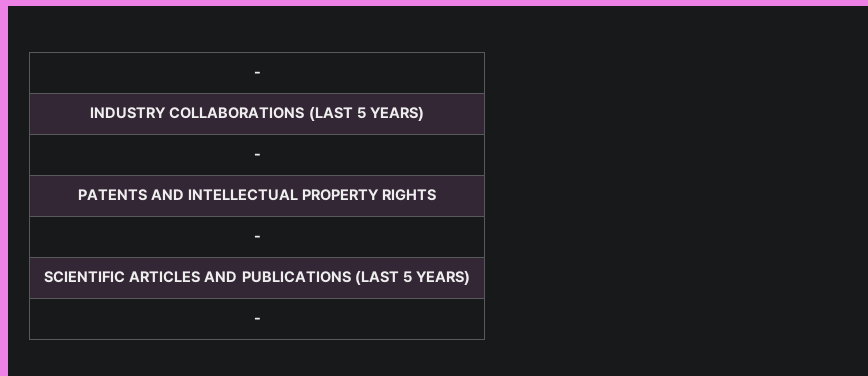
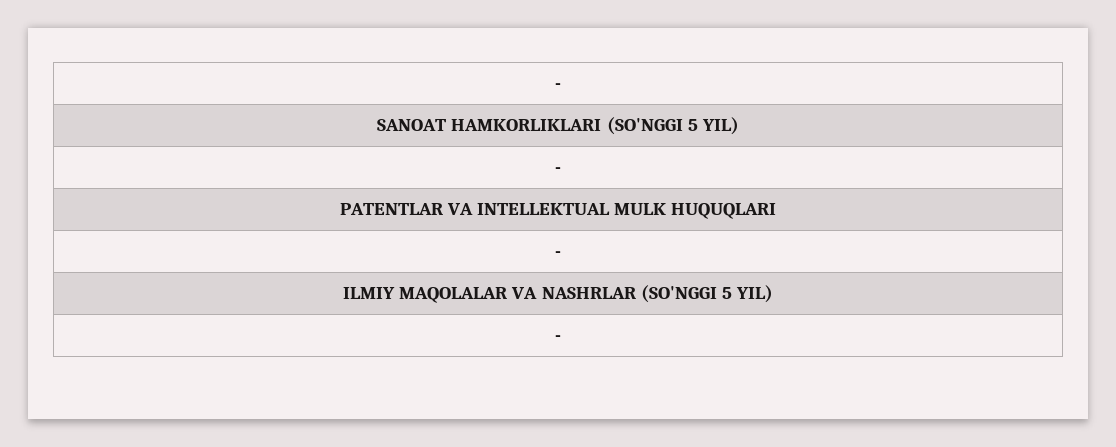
[253,71,261,77] [90,106,424,121] [253,153,261,159] [77,189,437,201] [253,235,261,241] [44,270,470,285] - // INDUSTRY COLLABORATIONS (LAST 5 YEARS) // - // PATENTS AND INTELLECTUAL PROPERTY RIGHTS // - // SCIENTIFIC ARTICLES AND PUBLICATIONS (LAST 5 YEARS) -> [555,83,561,89] [377,117,739,135] [555,167,561,173] [339,203,777,219] [555,251,561,257] [343,285,773,303] - // SANOAT HAMKORLIKLARI (SO'NGGI 5 YIL) // - // PATENTLAR VA INTELLEKTUAL MULK HUQUQLARI // - // ILMIY MAQOLALAR VA NASHRLAR (SO'NGGI 5 YIL)

